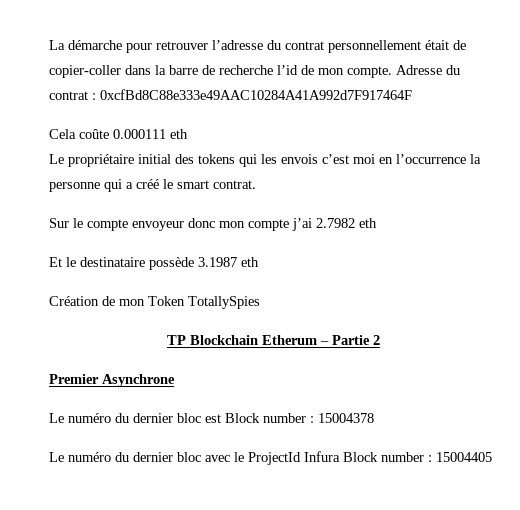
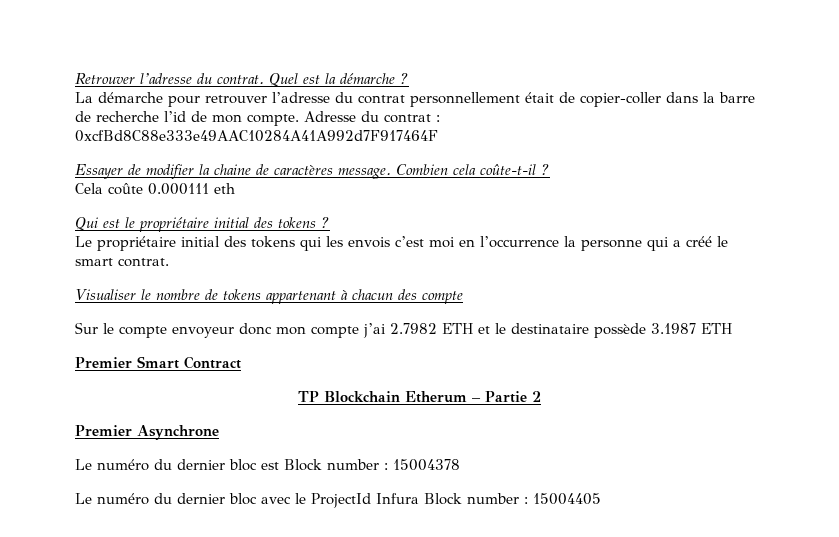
(49, 45) none -> [75,73,409,87] Retrouver l’adresse du contrat. Quel est la démarche ? //
[49,129,188,139] Cela coûte 0.000111 eth -> [75,164,550,179] [75,183,235,195] [75,217,330,232] Essayer de modifier la chaine de caractères message. Combien cela coûte-t-il ? // Cela coûte 0.000111 eth // Qui est le propriétaire initial des tokens ?
(256, 184) none -> [75,289,463,304] // Visualiser le nombre de tokens appartenant à chacun des compte
[359,218,377,228] [49,257,62,267] eth // Et -> [442,323,490,334] ETH et
[241,257,259,267] [49,296,260,309] eth // Création de mon Token TotallySpies -> [701,323,732,334] [75,356,241,369] ETH // Premier Smart Contract

